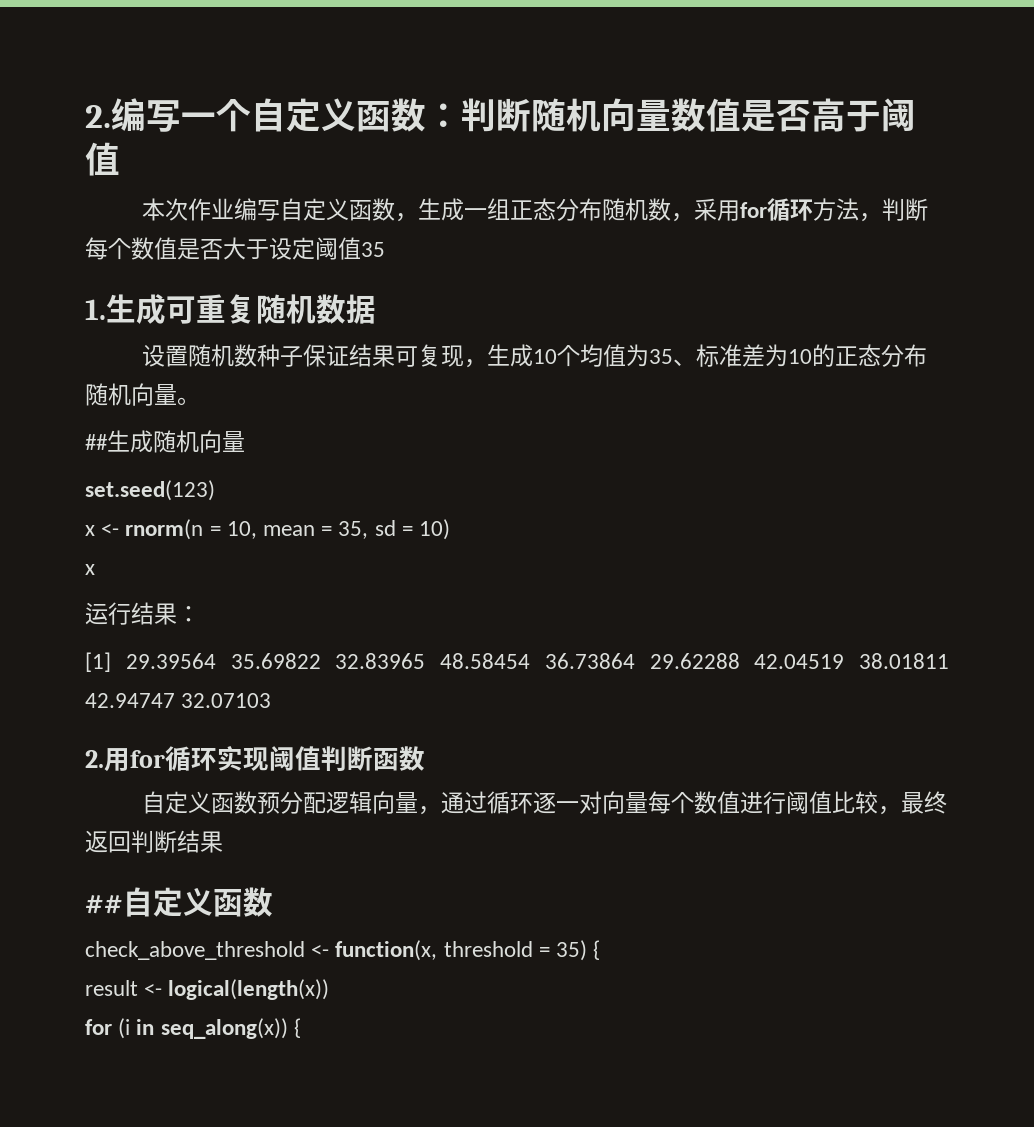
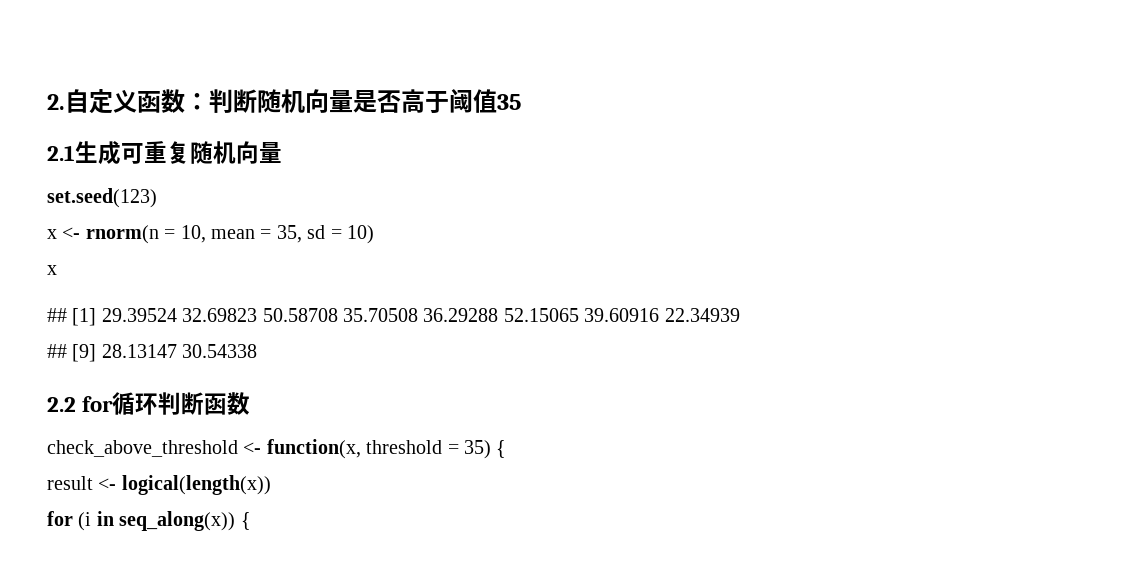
[85,98,251,132] 2.编写一个 -> [47,94,65,110] 2.
[671,98,741,132] 数值 -> (353, 101) none
[141,198,928,222] [85,237,361,260] // 本次作业编写自定义函数，生成一组正态分布随机数，采用for循环方法，判断每个数值是否大于设定阈值 -> (497, 101) none
[85,299,106,320] 1. -> [47,145,75,161] 2.1
[316,294,376,324] [141,344,927,368] [85,383,200,406] [85,430,199,453] 数据 // 设置随机数种子保证结果可复现，生成10个均值为35、标准差为10的正态分布随机向量。 // ##生成随机 -> (236, 152) none
[85,602,200,625] [85,652,949,672] [85,693,272,708] [85,746,425,772] [141,791,947,815] [85,830,223,853] [85,887,213,917] 运行结果： // [1] 29.39564 35.69822 32.83965 48.58454 36.73864 29.62288 42.04519 38.01811 42.94747 32.07103 // 2.用for循环实现阈值判断函数 // 自定义函数预分配逻辑向量，通过循环逐一对向量每个数值进行阈值比较，最终返回判断结果 // ##自定义 -> [47,308,740,326] [47,344,258,362] [47,392,205,415] ## [1] 29.39524 32.69823 50.58708 35.70508 36.29288 52.15065 39.60916 22.34939 // ## [9] 28.13147 30.54338 // 2.2 for循环判断

